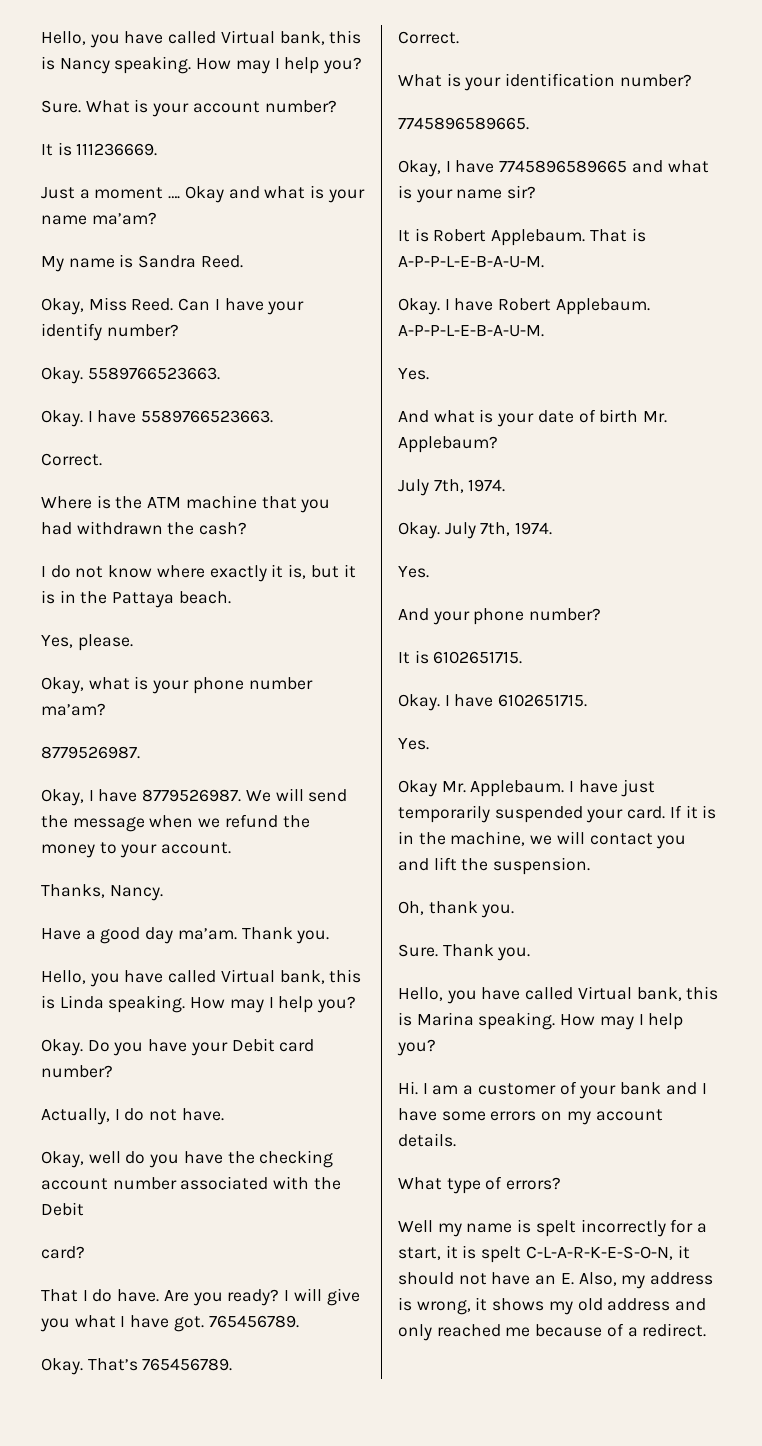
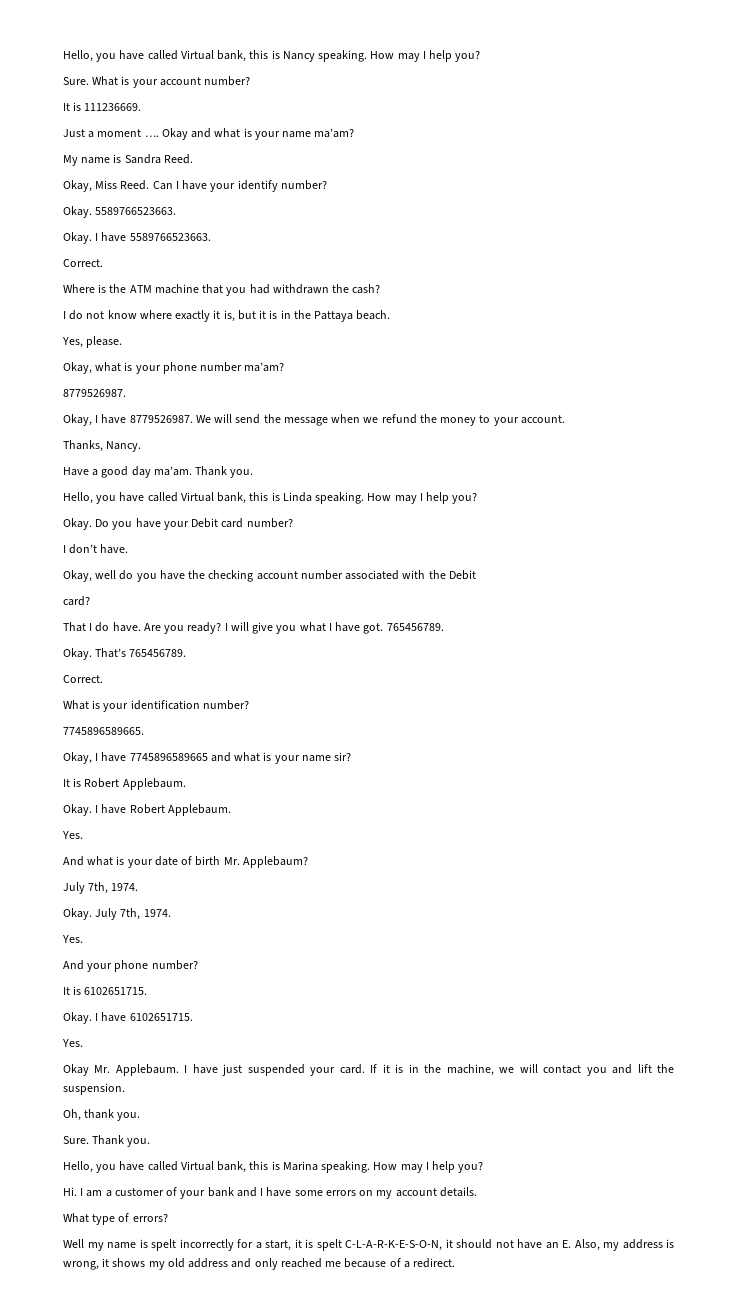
[41,1108,178,1125] Actually, I do not -> [63,544,98,554] I don’t
[589,228,646,242] [398,256,544,268] That is A-P-P-L-E-B-A-U-M. -> (186, 784) none
[398,325,544,337] A-P-P-L-E-B-A-U-M. -> (231, 810) none
[398,805,490,823] temporarily -> (243, 1070) none

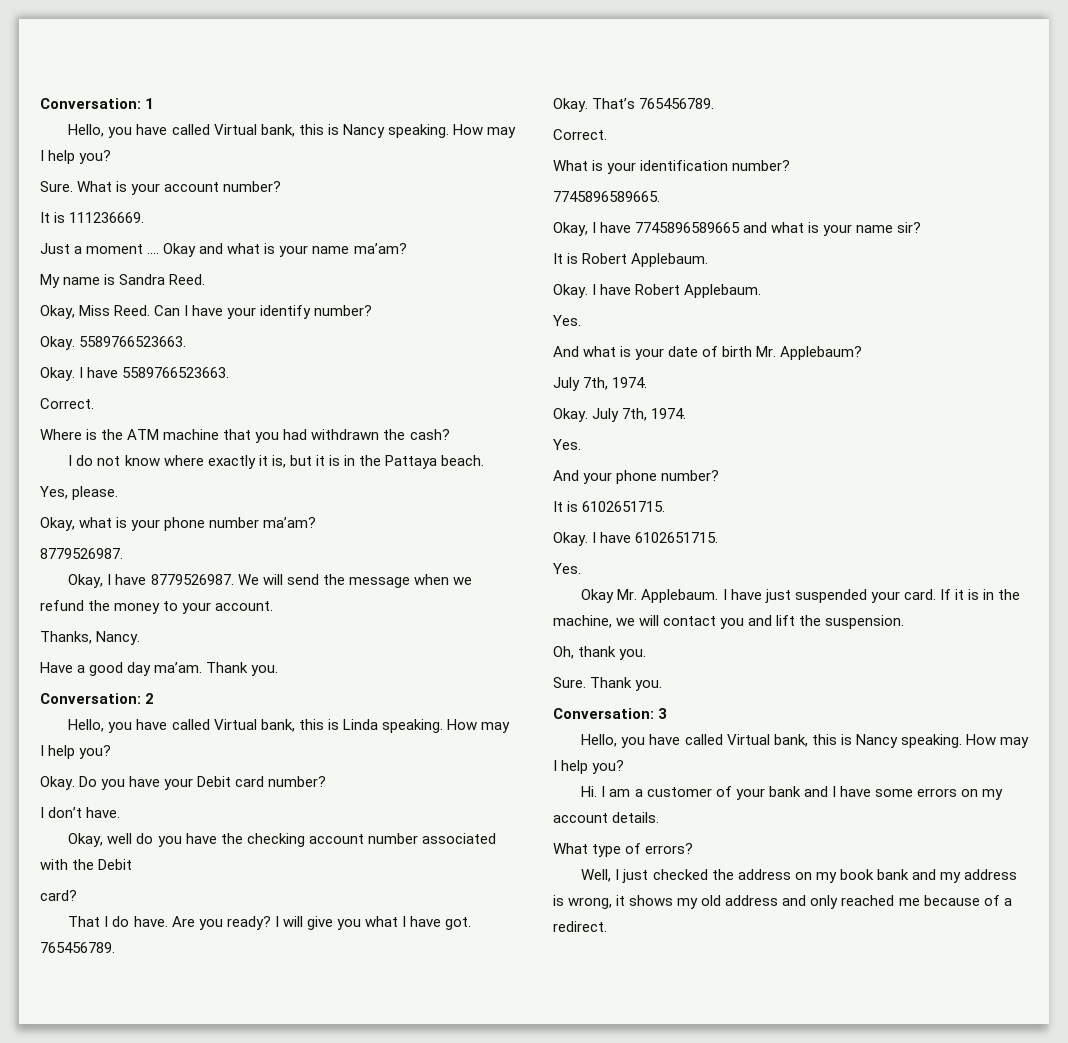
(63, 56) none -> [40,98,155,109] Conversation: 1 //
(254, 473) none -> [40,693,155,704] // Conversation: 2
[63,1161,318,1173] // Hello, you have called Virtual bank, this is Marina -> [553,708,668,719] [581,734,898,748] // Conversation: 3 // Hello, you have called Virtual bank, this is Nancy
[63,1239,600,1251] Well my name is spelt incorrectly for a start, it is spelt C-L-A-R-K-E-S-O-N, it should not have an E. Also, -> [581,869,936,883] Well, I just checked the address on my book bank and

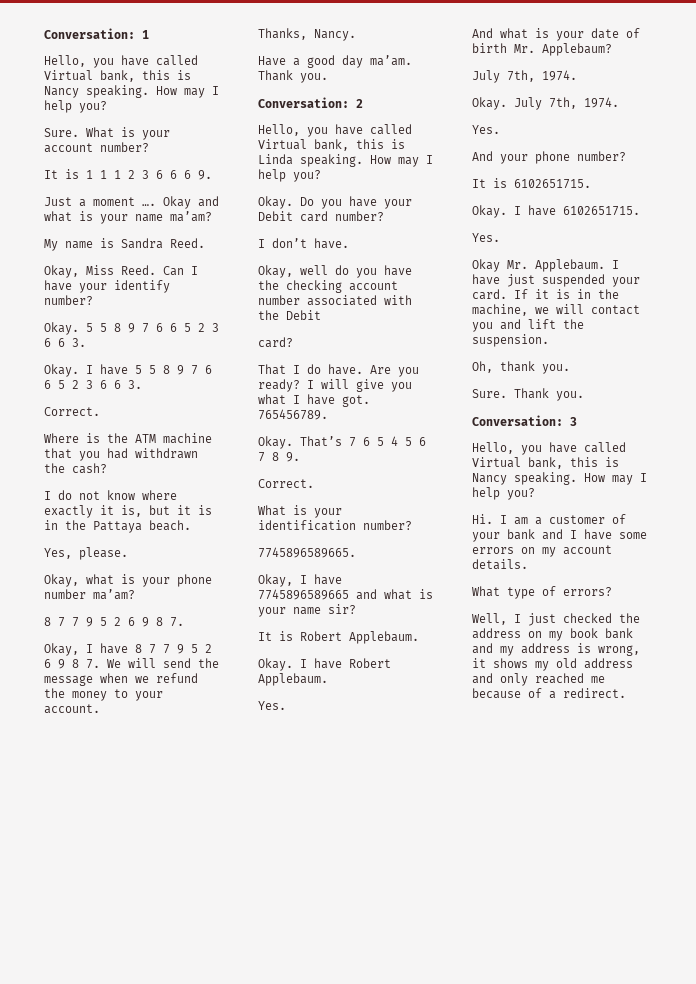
[69,212,145,223] 111236669. -> [86,170,212,180] 1 1 1 2 3 6 6 6 9.
[79,336,187,347] [40,367,230,381] 5589766523663. // Okay. I have 5589766523663. -> [86,323,219,333] [44,338,86,347] [44,364,212,377] [44,380,142,389] 5 5 8 9 7 6 6 5 2 3 6 6 3. // Okay. I have 5 5 8 9 7 6 6 5 2 3 6 6 3.
[40,548,123,559] [68,574,234,588] 8779526987. // Okay, I have 8779526987. -> [44,617,184,627] [44,643,212,656] [44,659,100,669] 8 7 7 9 5 2 6 9 8 7. // Okay, I have 8 7 7 9 5 2 6 9 8 7.
[639,98,715,109] 765456789. -> [349,436,426,447] [258,452,300,462] 7 6 5 4 5 6 7 8 9.

